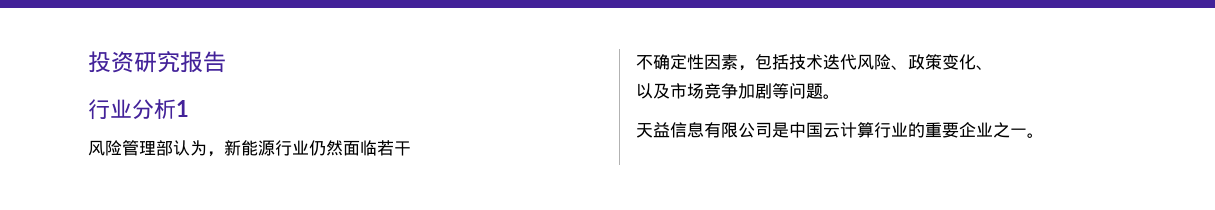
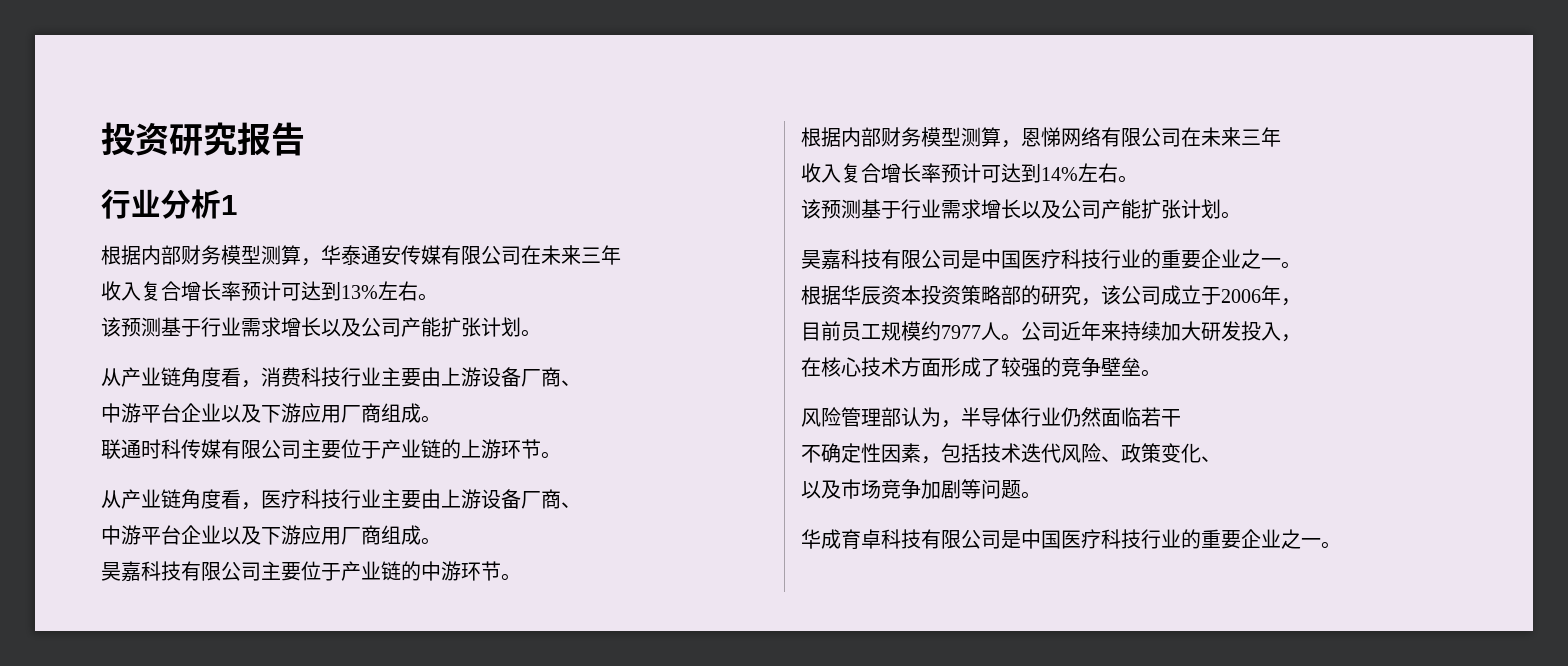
(189, 108) none -> [101,245,621,266] [101,281,438,301] [101,317,541,337] [101,367,581,388] [101,403,441,423] [101,439,561,460] [101,489,581,510] [101,525,441,545] [101,561,521,582] [801,127,1281,148] [801,163,1138,183] [801,199,1241,219] [801,249,1301,270] [801,285,1301,306] [801,321,1301,342] [801,357,1161,377] // 根据内部财务模型测算，华泰通安传媒有限公司在未来三年 // 收入复合增长率预计可达到13%左右。 // 该预测基于行业需求增长以及公司产能扩张计划。 // 从产业链角度看，消费科技行业主要由上游设备厂商、 // 中游平台企业以及下游应用厂商组成。 // 联通时科传媒有限公司主要位于产业链的上游环节。 // 从产业链角度看，医疗科技行业主要由上游设备厂商、 // 中游平台企业以及下游应用厂商组成。 // 昊嘉科技有限公司主要位于产业链的中游环节。 // 根据内部财务模型测算，恩悌网络有限公司在未来三年 // 收入复合增长率预计可达到14%左右。 // 该预测基于行业需求增长以及公司产能扩张计划。 // 昊嘉科技有限公司是中国医疗科技行业的重要企业之一。 // 根据华辰资本投资策略部的研究，该公司成立于2006年， // 目前员工规模约7977人。公司近年来持续加大研发投入， // 在核心技术方面形成了较强的竞争壁垒。
[224,140,275,156] 新能源 -> [961,407,1021,427] 半导体
[636,122,874,138] 天益信息有限公司是中国云计算 -> [801,529,1141,549] 华成育卓科技有限公司是中国医疗科技

